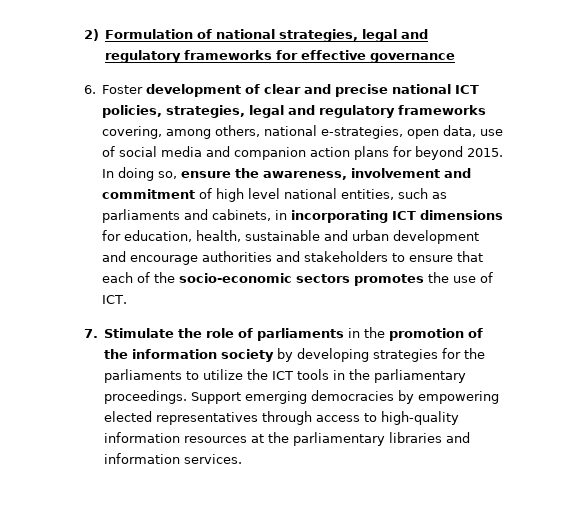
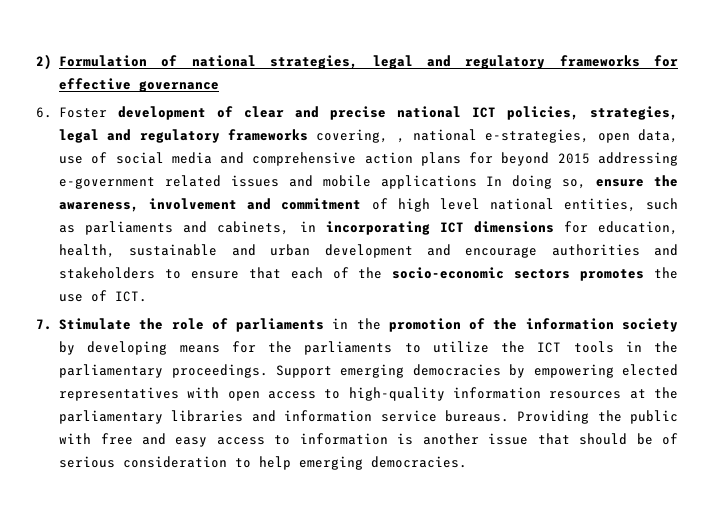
[166,125,261,139] among others, -> [396,138,405,143] ,
[234,147,307,160] companion -> [252,152,357,166] comprehensive
[467,148,504,157] 2015. -> [557,152,678,166] [59,175,477,189] 2015 addressing e-government related issues and mobile applications
[373,349,439,362] strategies -> [179,345,220,353] means
[262,411,313,425] through -> [187,387,260,401] with open
[184,454,243,464] services. -> [380,410,679,424] [59,433,678,447] [59,456,468,470] service bureaus. Providing the public with free and easy access to information is another issue that should be of serious consideration to help emerging democracies.

